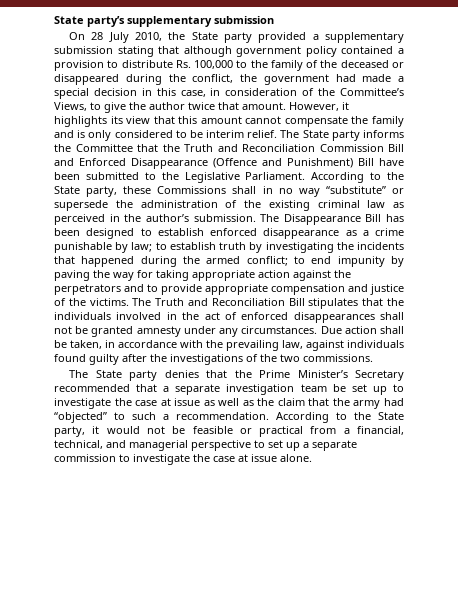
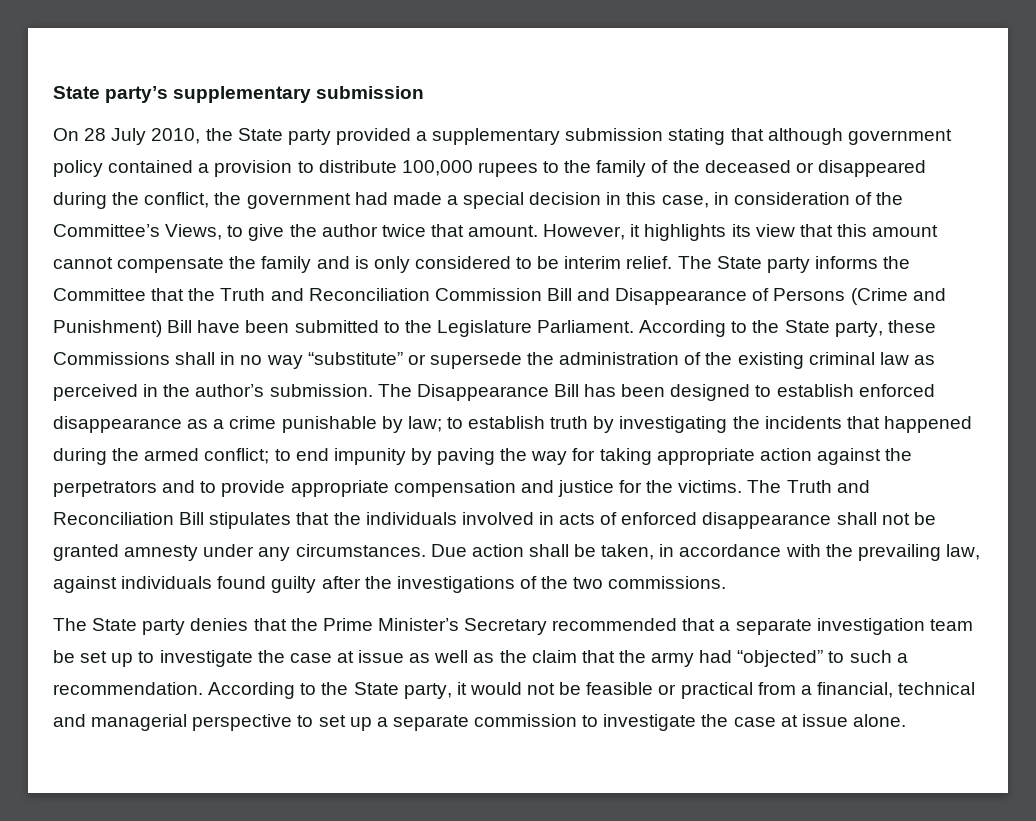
[175,60,234,69] Rs. 100,000 -> [401,160,538,177] 100,000 rupees
[79,158,257,169] Enforced Disappearance (Offence -> [615,288,908,305] Disappearance of Persons (Crime
[184,172,240,183] Legislative -> [436,320,532,337] Legislature
[54,298,66,306] of -> [619,480,643,493] for
[182,312,220,320] the act -> [559,513,596,525] acts
[293,312,375,323] disappearances -> [702,512,832,529] disappearance
[54,440,103,449] technical, -> [898,682,976,695] technical

